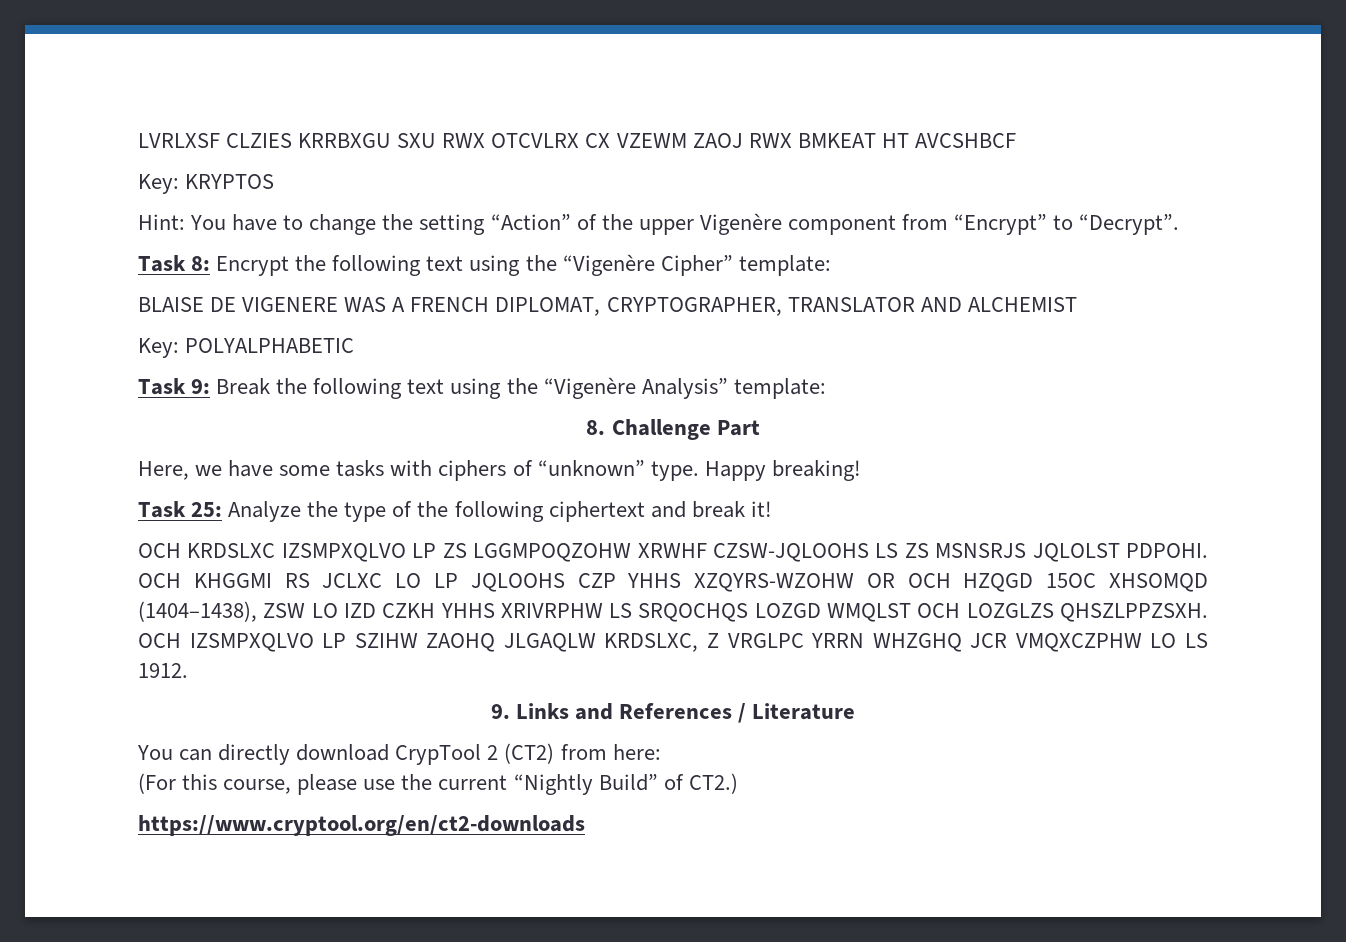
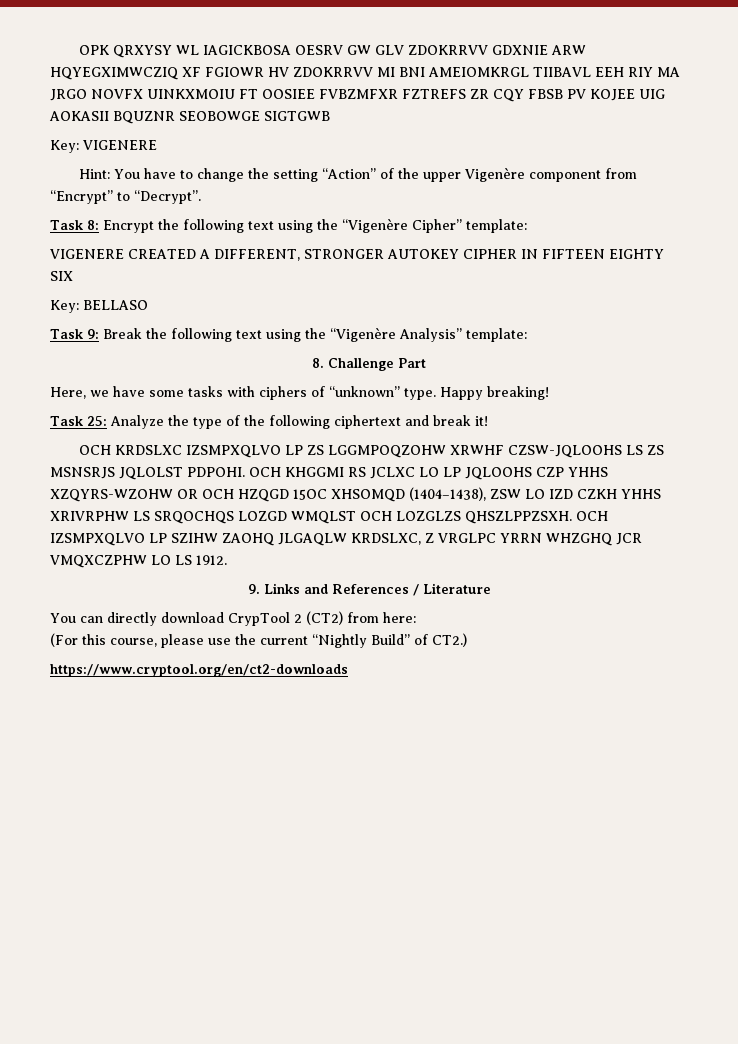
[138,133,1016,148] [138,174,275,194] LVRLXSF CLZIES KRRBXGU SXU RWX OTCVLRX CX VZEWM ZAOJ RWX BMKEAT HT AVCSHBCF // Key: KRYPTOS -> [78,45,586,58] [50,67,680,80] [50,89,665,102] [49,111,330,124] [50,140,157,153] OPK QRXYSY WL IAGICKBOSA OESRV GW GLV ZDOKRRVV GDXNIE ARW HQYEGXIMWCZIQ XF FGIOWR HV ZDOKRRVV MI BNI AMEIOMKRGL TIIBAVL EEH RIY MA JRGO NOVFX UINKXMOIU FT OOSIEE FVBZMFXR FZTREFS ZR CQY FBSB PV KOJEE UIG AOKASII BQUZNR SEOBOWGE SIGTGWB // Key: VIGENERE
[138,297,1077,316] [138,338,355,358] BLAISE DE VIGENERE WAS A FRENCH DIPLOMAT, CRYPTOGRAPHER, TRANSLATOR AND ALCHEMIST // Key: POLYALPHABETIC -> [50,249,664,261] [50,271,73,281] [50,300,148,313] VIGENERE CREATED A DIFFERENT, STRONGER AUTOKEY CIPHER IN FIFTEEN EIGHTY SIX // Key: BELLASO

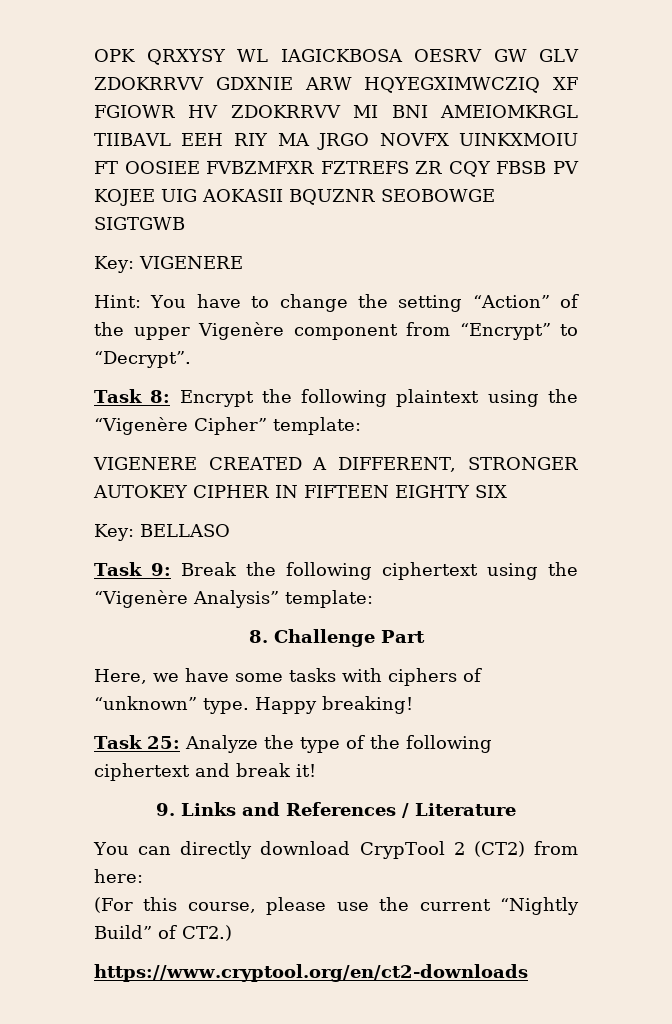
[247,221,274,230] text -> [396,389,480,407] plaintext
[235,330,262,339] text -> [381,562,478,580] ciphertext
[78,445,664,458] [50,467,608,480] [50,487,661,502] [50,511,608,524] [50,533,642,546] [50,555,227,568] // OCH KRDSLXC IZSMPXQLVO LP ZS LGGMPOQZOHW XRWHF CZSW-JQLOOHS LS ZS MSNSRJS JQLOLST PDPOHI. OCH KHGGMI RS JCLXC LO LP JQLOOHS CZP YHHS XZQYRS-WZOHW OR OCH HZQGD 15OC XHSOMQD (1404–1438), ZSW LO IZD CZKH YHHS XRIVRPHW LS SRQOCHQS LOZGD WMQLST OCH LOZGLZS QHSZLPPZSXH. OCH IZSMPXQLVO LP SZIHW ZAOHQ JLGAQLW KRDSLXC, Z VRGLPC YRRN WHZGHQ JCR VMQXCZPHW LO LS 1912. -> (316, 770) none

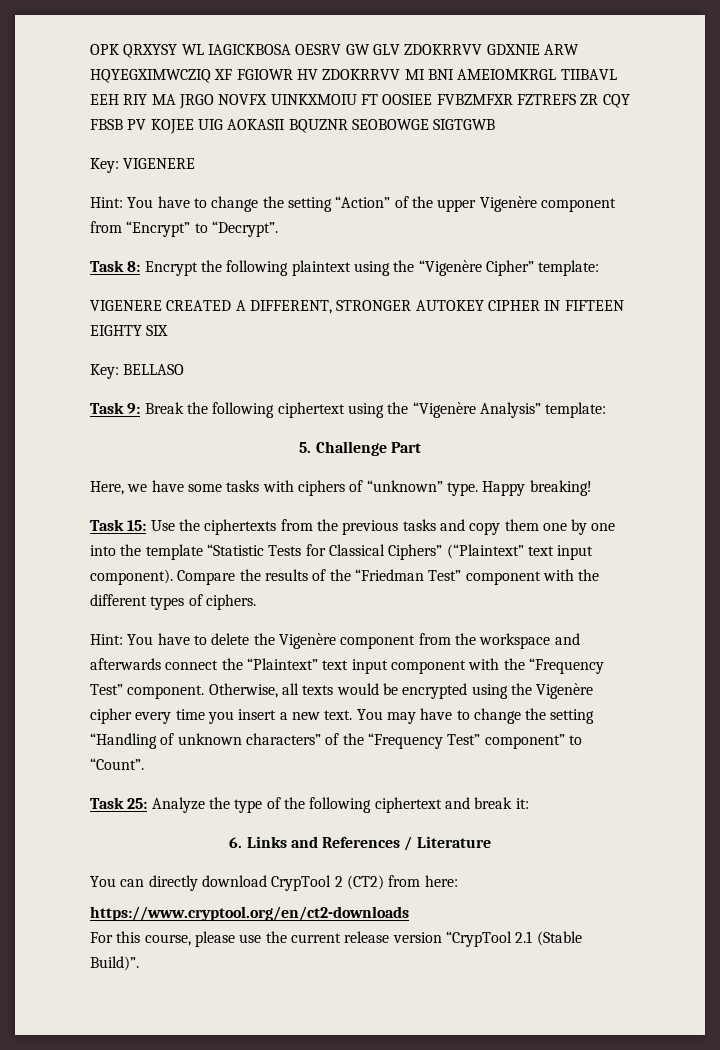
[248,630,268,643] 8. -> [299,442,312,453] 5.
(413, 705) none -> [90,519,616,535] [90,544,594,560] [90,569,600,585] [90,594,256,610] [90,633,580,649] [90,658,604,674] [90,683,594,699] [90,708,595,724] [90,733,582,749] [90,758,144,770] // Task 15: Use the ciphertexts from the previous tasks and copy them one by one into the template “Statistic Tests for Classical Ciphers” (“Plaintext” text input component). Compare the results of the “Friedman Test” component with the different types of ciphers. // Hint: You have to delete the Vigenère component from the workspace and afterwards connect the “Plaintext” text input component with the “Frequency Test” component. Otherwise, all texts would be encrypted using the Vigenère cipher every time you insert a new text. You may have to change the setting “Handling of unknown characters” of the “Frequency Test” component” to “Count”.
[296,764,316,777] [156,803,175,816] it! // 9. -> [515,798,529,809] [229,837,243,848] it: // 6.
[94,897,133,913] (For -> [90,906,409,921] [90,932,113,943] https://www.cryptool.org/en/ct2-downloads // For
[500,897,579,915] [94,925,232,941] [94,964,528,982] “Nightly Build” of CT2.) // https://www.cryptool.org/en/ct2-downloads -> [344,931,582,947] [90,956,139,971] release version “CrypTool 2.1 (Stable Build)”.

